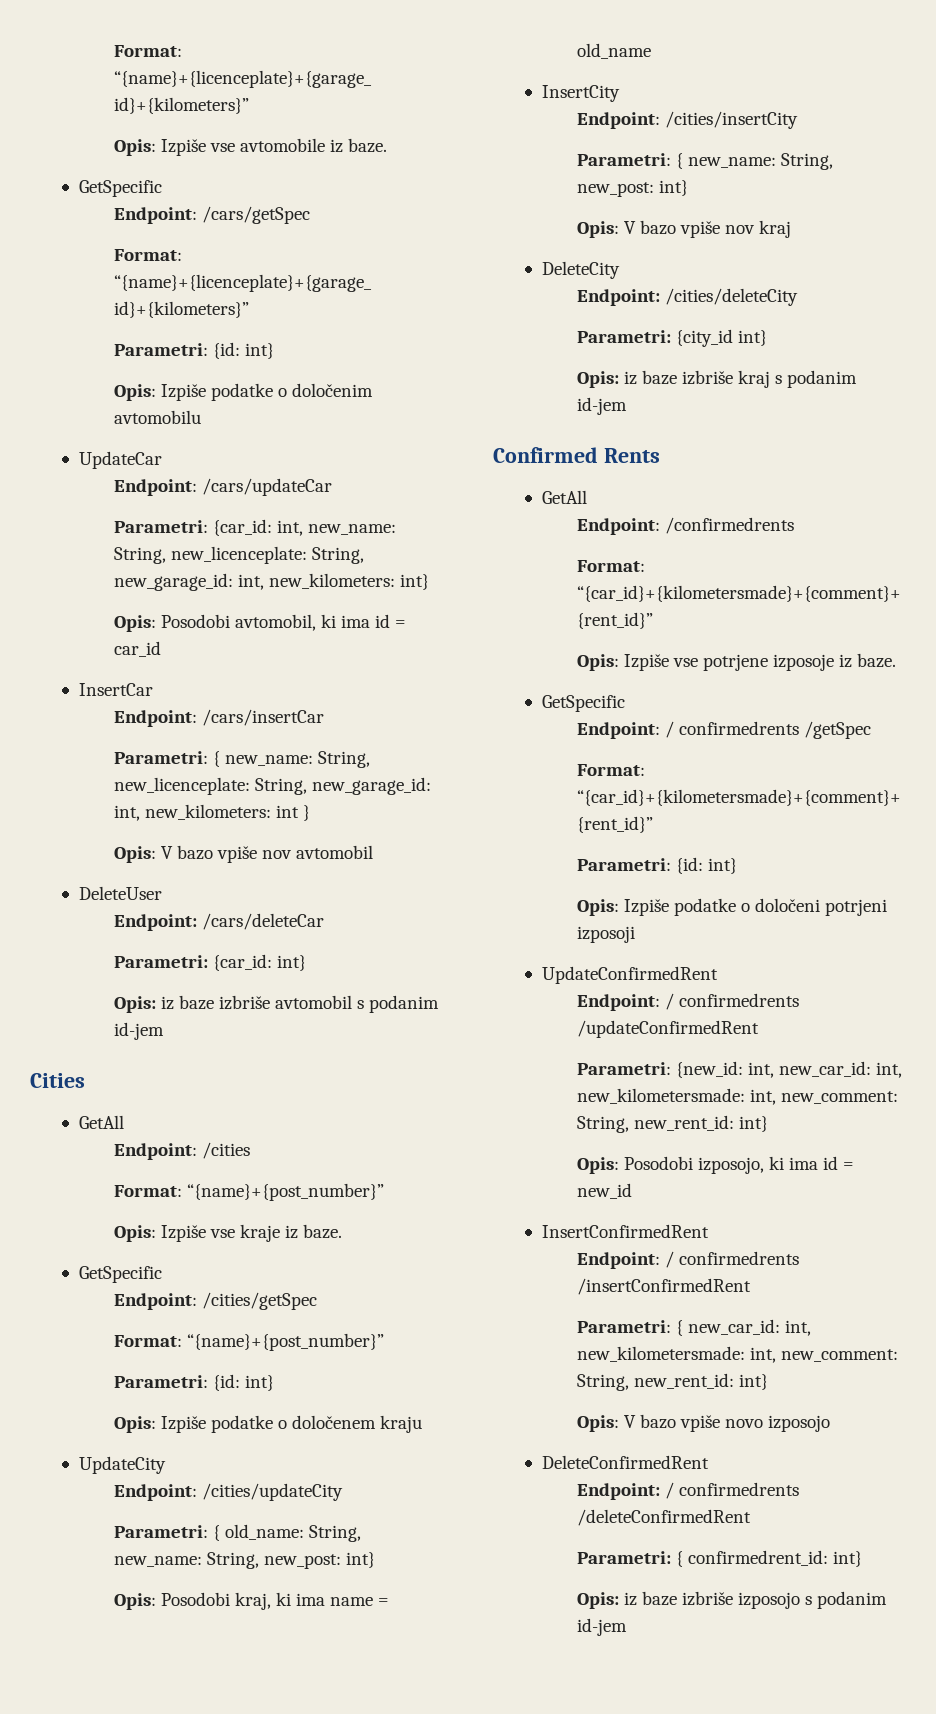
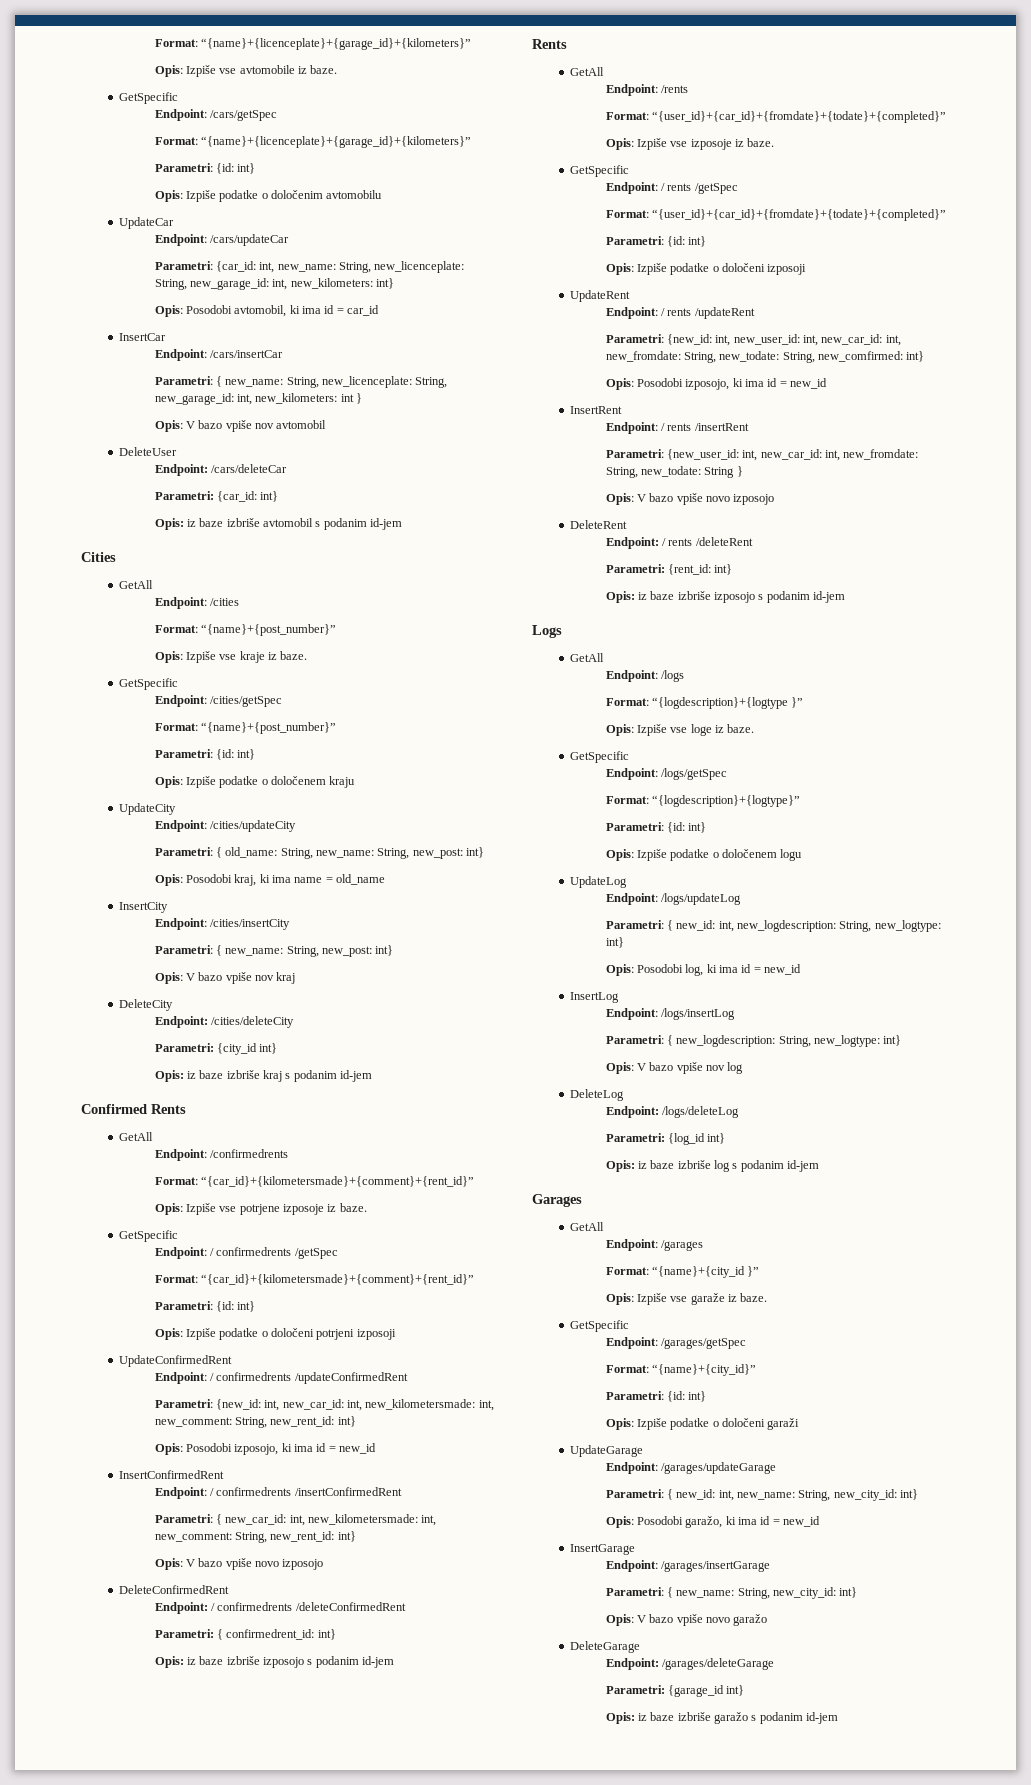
(627, 1627) none -> [532,39,567,49] [570,67,605,76] [605,84,688,96] [605,111,946,123] [605,138,775,150] [570,165,630,177] [605,182,738,194] [605,209,946,221] [605,236,707,247] [605,263,807,275] [570,290,631,302] [605,307,755,319] [605,334,901,346] [605,351,925,363] [605,378,828,390] [570,406,623,414] [605,422,749,434] [605,449,919,461] [605,466,743,478] [605,493,775,505] [570,520,628,529] [605,537,753,549] [605,564,733,575] [605,591,846,603] [532,625,562,638] [570,653,605,662] [605,670,684,682] [605,697,804,709] [605,724,755,736] [570,751,630,763] [605,768,727,780] [605,795,800,807] [605,822,707,833] [605,849,803,861] [570,876,628,888] [605,893,741,905] [605,920,941,932] [605,937,624,948] [605,964,802,976] [570,992,620,1003] [605,1008,735,1020] [605,1035,902,1047] [605,1062,744,1074] [570,1089,625,1101] [605,1106,739,1118] [605,1133,726,1145] [605,1160,820,1172] [532,1194,582,1207] [570,1222,605,1231] [605,1239,703,1251] [605,1266,760,1278] [605,1293,768,1305] [570,1320,630,1332] [605,1337,746,1349] [605,1364,756,1376] [605,1391,707,1402] [605,1418,800,1430] [570,1445,644,1457] [605,1462,776,1474] [605,1489,919,1501] [605,1516,821,1528] [570,1544,636,1555] [605,1560,770,1572] [605,1587,858,1599] [605,1614,768,1626] [570,1641,641,1653] [605,1658,774,1670] [605,1685,745,1697] [605,1712,839,1724] // Rents // GetAll // Endpoint: /rents // Format: “{user_id}+{car_id}+{fromdate}+{todate}+{completed}” // Opis: Izpiše vse izposoje iz baze. // GetSpecific // Endpoint: / rents /getSpec // Format: “{user_id}+{car_id}+{fromdate}+{todate}+{completed}” // Parametri: {id: int} // Opis: Izpiše podatke o določeni izposoji // UpdateRent // Endpoint: / rents /updateRent // Parametri: {new_id: int, new_user_id: int, new_car_id: int, new_fromdate: String, new_todate: String, new_comfirmed: int} // Opis: Posodobi izposojo, ki ima id = new_id // InsertRent // Endpoint: / rents /insertRent // Parametri: {new_user_id: int, new_car_id: int, new_fromdate: String, new_todate: String } // Opis: V bazo vpiše novo izposojo // DeleteRent // Endpoint: / rents /deleteRent // Parametri: {rent_id: int} // Opis: iz baze izbriše izposojo s podanim id-jem // Logs // GetAll // Endpoint: /logs // Format: “{logdescription}+{logtype }” // Opis: Izpiše vse loge iz baze. // GetSpecific // Endpoint: /logs/getSpec // Format: “{logdescription}+{logtype}” // Parametri: {id: int} // Opis: Izpiše podatke o določenem logu // UpdateLog // Endpoint: /logs/updateLog // Parametri: { new_id: int, new_logdescription: String, new_logtype: int} // Opis: Posodobi log, ki ima id = new_id // InsertLog // Endpoint: /logs/insertLog // Parametri: { new_logdescription: String, new_logtype: int} // Opis: V bazo vpiše nov log // DeleteLog // Endpoint: /logs/deleteLog // Parametri: {log_id int} // Opis: iz baze izbriše log s podanim id-jem // Garages // GetAll // Endpoint: /garages // Format: “{name}+{city_id }” // Opis: Izpiše vse garaže iz baze. // GetSpecific // Endpoint: /garages/getSpec // Format: “{name}+{city_id}” // Parametri: {id: int} // Opis: Izpiše podatke o določeni garaži // UpdateGarage // Endpoint: /garages/updateGarage // Parametri: { new_id: int, new_name: String, new_city_id: int} // Opis: Posodobi garažo, ki ima id = new_id // InsertGarage // Endpoint: /garages/insertGarage // Parametri: { new_name: String, new_city_id: int} // Opis: V bazo vpiše novo garažo // DeleteGarage // Endpoint: /garages/deleteGarage // Parametri: {garage_id int} // Opis: iz baze izbriše garažo s podanim id-jem

